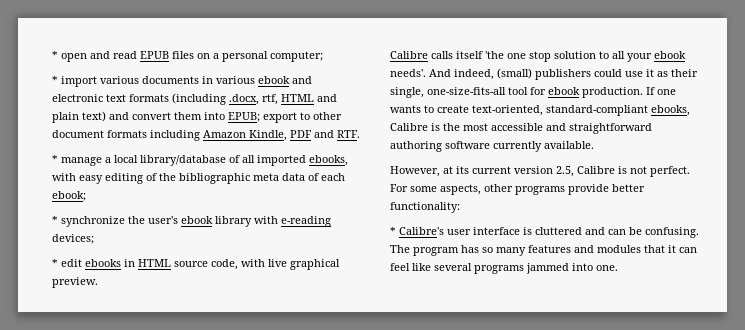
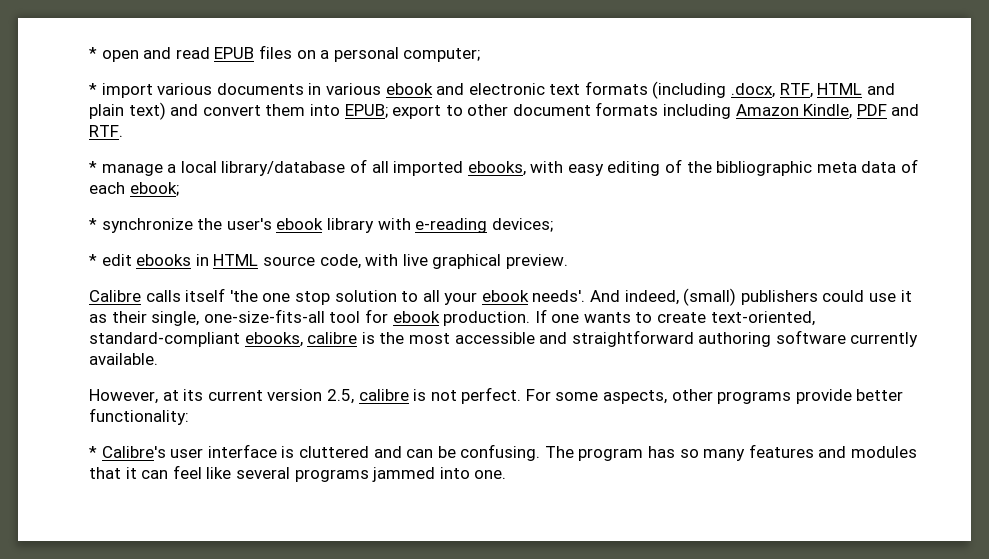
[262,94,278,105] rtf, -> [779,83,813,98] RTF,
[390,123,428,131] Calibre -> [307,332,358,344] calibre
[577,166,615,174] Calibre -> [358,389,409,401] calibre

